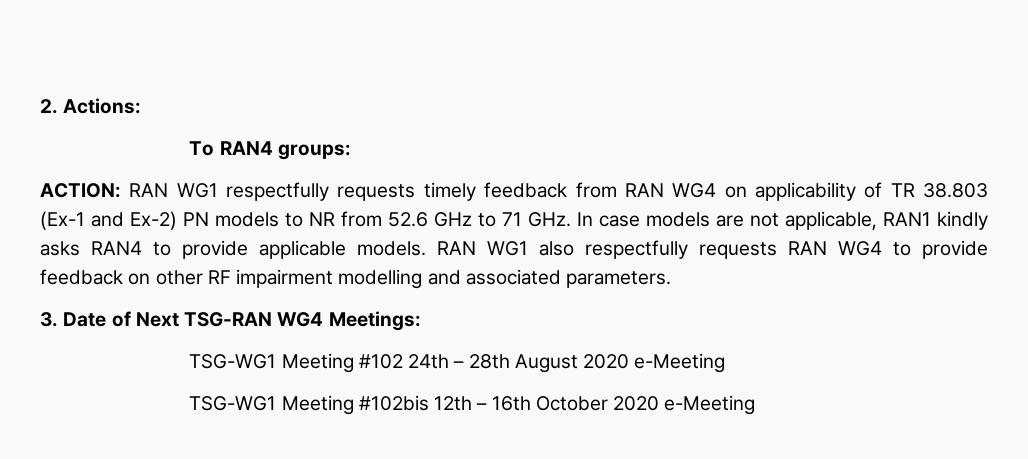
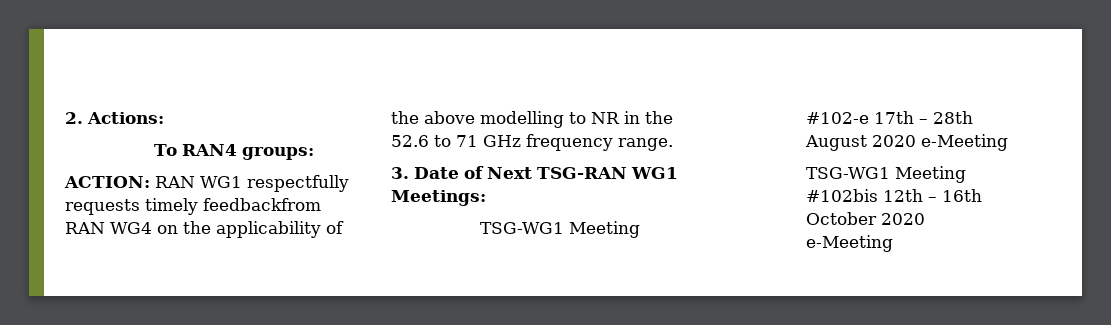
[484,182,617,198] feedback from -> [203,198,321,211] feedbackfrom
(747, 192) none -> [183,221,211,234] the
[890,183,989,198] [40,211,988,230] [40,240,988,259] [40,269,672,289] TR 38.803 (Ex-1 and Ex-2) PN models to NR from 52.6 GHz to 71 GHz. In case models are not applicable, RAN1 kindly asks RAN4 to provide applicable models. RAN WG1 also respectfully requests RAN WG4 to provide feedback on other RF impairment modelling and associated parameters. -> [391,111,673,128] [391,134,673,151] the above modelling to NR in the 52.6 to 71 GHz frequency range.
[277,312,324,327] WG4 -> [631,167,678,179] WG1
[358,354,450,369] #102 24th -> [805,111,914,124] #102-e 17th

